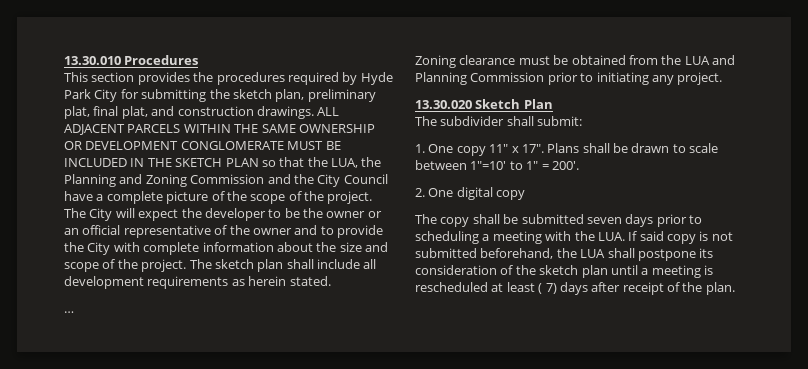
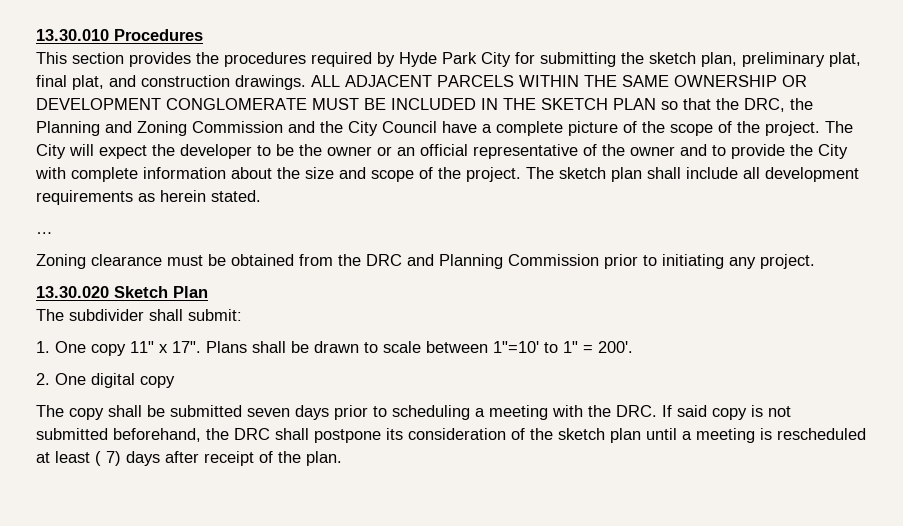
[331,158,358,168] LUA, -> [744,98,785,112] DRC,
[684,56,710,65] LUA -> [366,254,402,266] DRC
[597,232,625,241] LUA. -> [616,405,657,417] DRC.
[580,249,606,258] LUA -> [234,428,270,440] DRC

